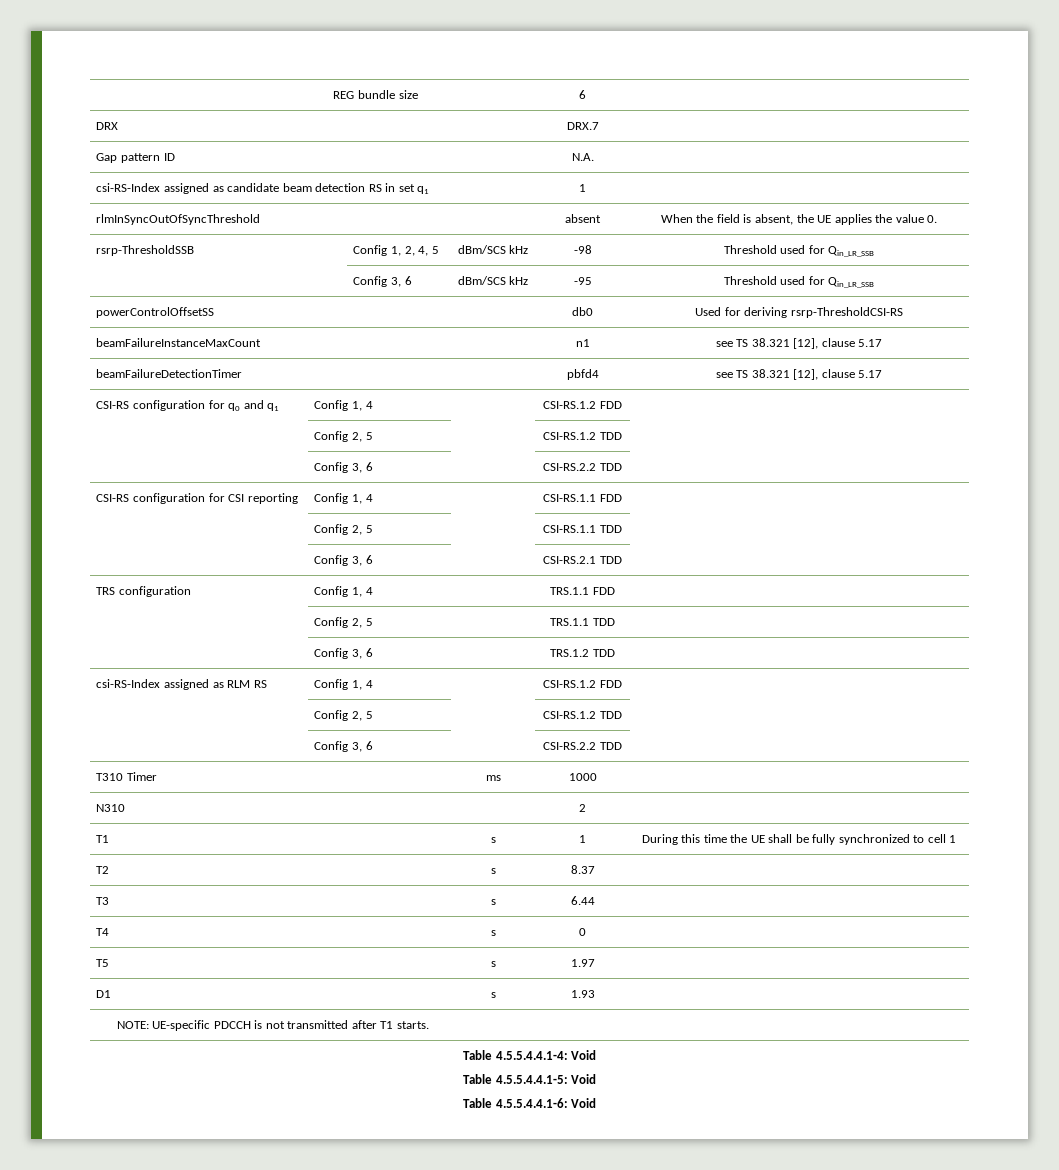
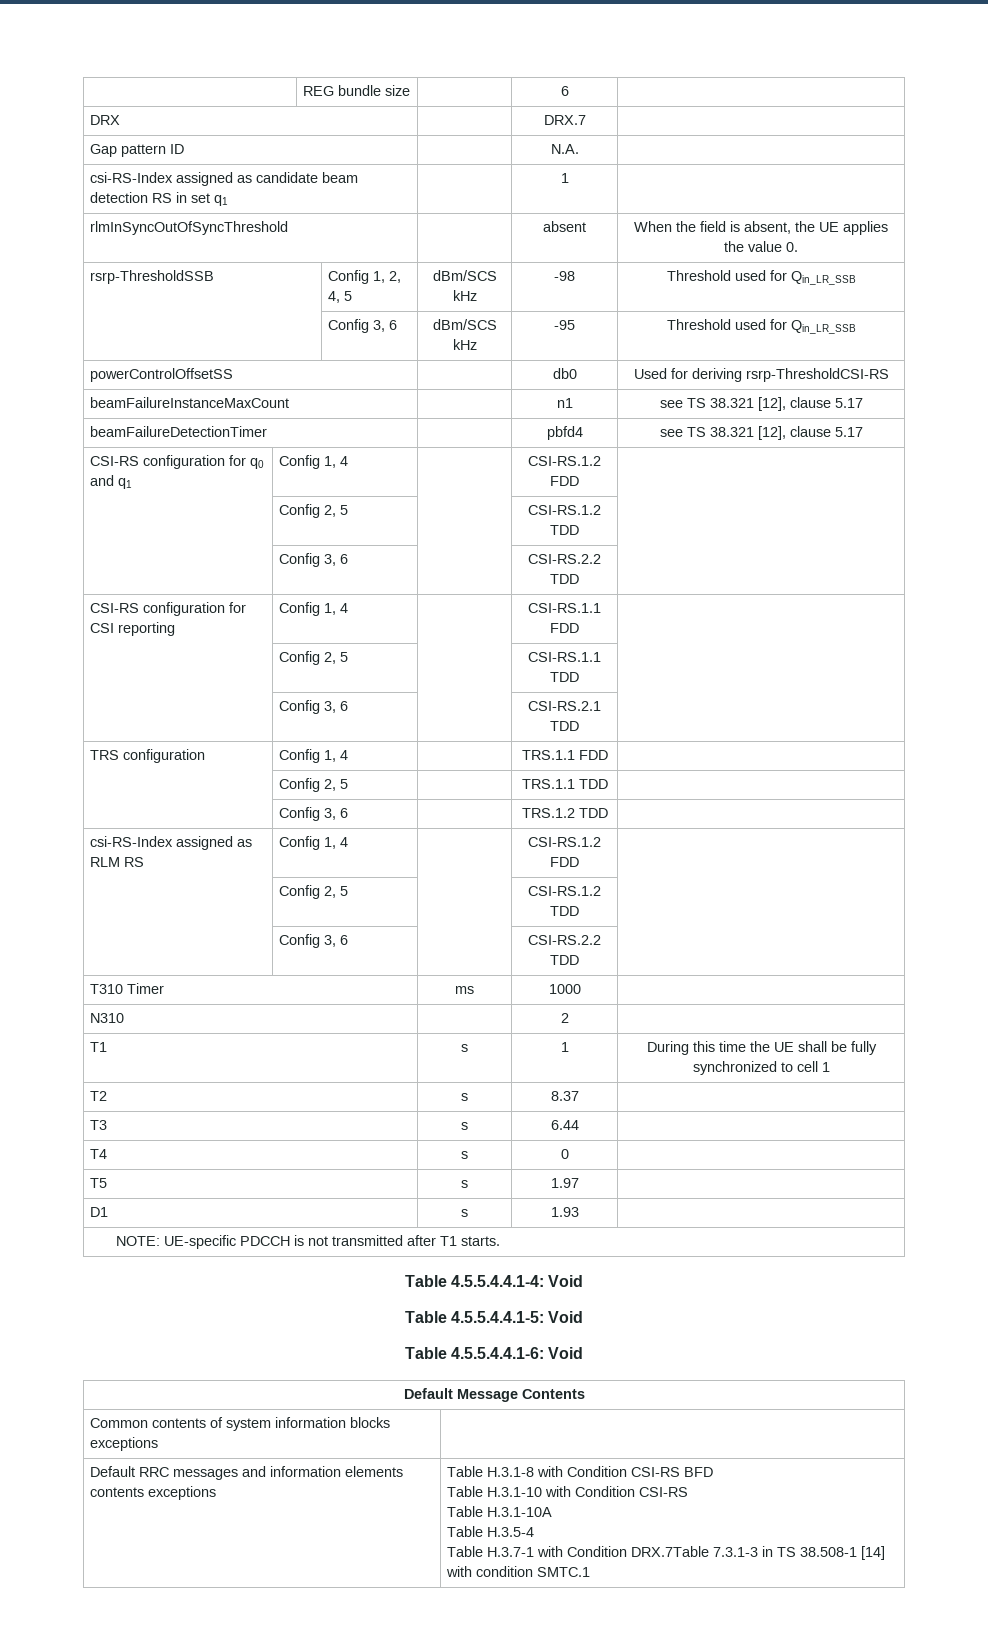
(597, 1103) none -> [403,1388,585,1402] [89,1417,390,1431] [89,1437,158,1451] [89,1466,403,1480] [89,1486,216,1500] [446,1466,713,1477] [446,1486,688,1497] [446,1506,552,1517] [446,1526,534,1537] [446,1546,885,1560] [445,1566,590,1577] // Default Message Contents // Common contents of system information blocks exceptions | // Default RRC messages and information elements contents exceptions | Table H.3.1-8 with Condition CSI-RS BFD // Table H.3.1-10 with Condition CSI-RS // Table H.3.1-10A // Table H.3.5-4 // Table H.3.7-1 with Condition DRX.7Table 7.3.1-3 in TS 38.508-1 [14] with condition SMTC.1

